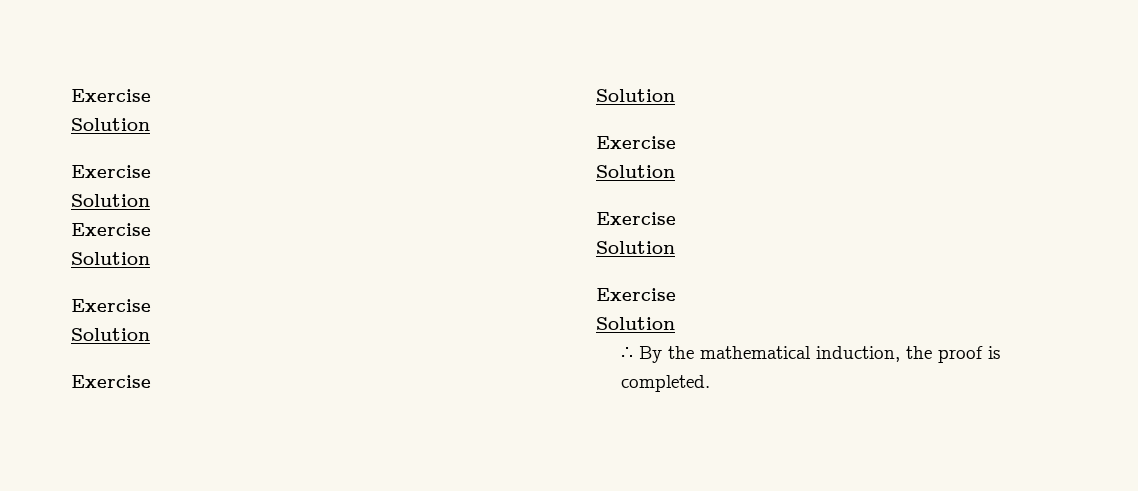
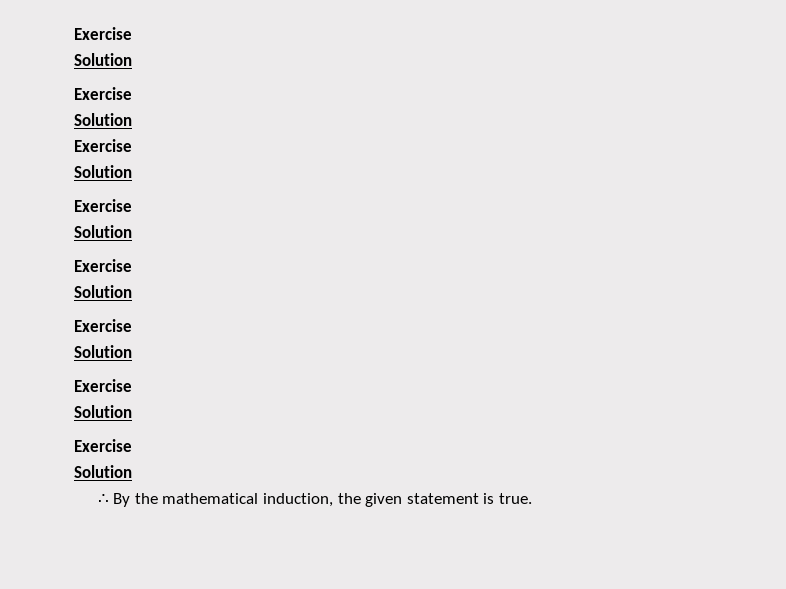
[938,346,1001,363] [621,375,711,392] proof is completed. -> [365,493,533,507] given statement is true.

